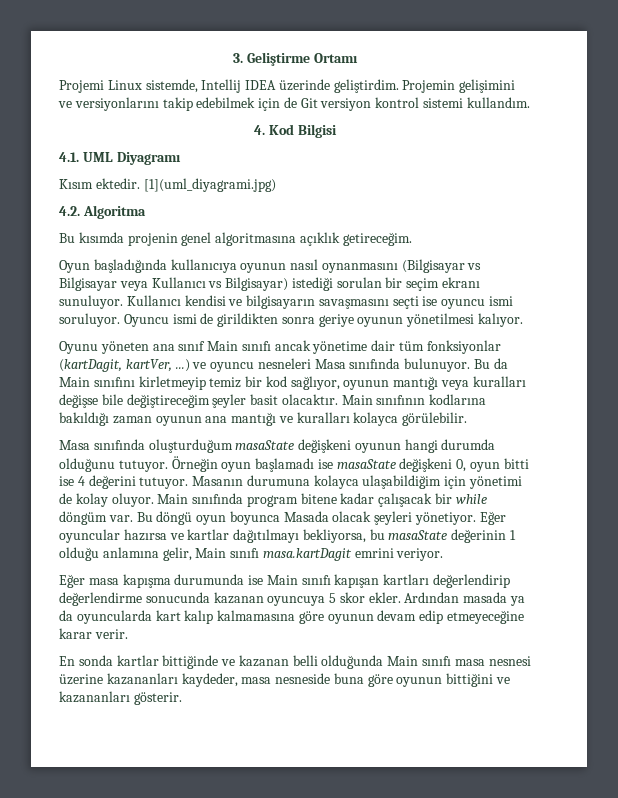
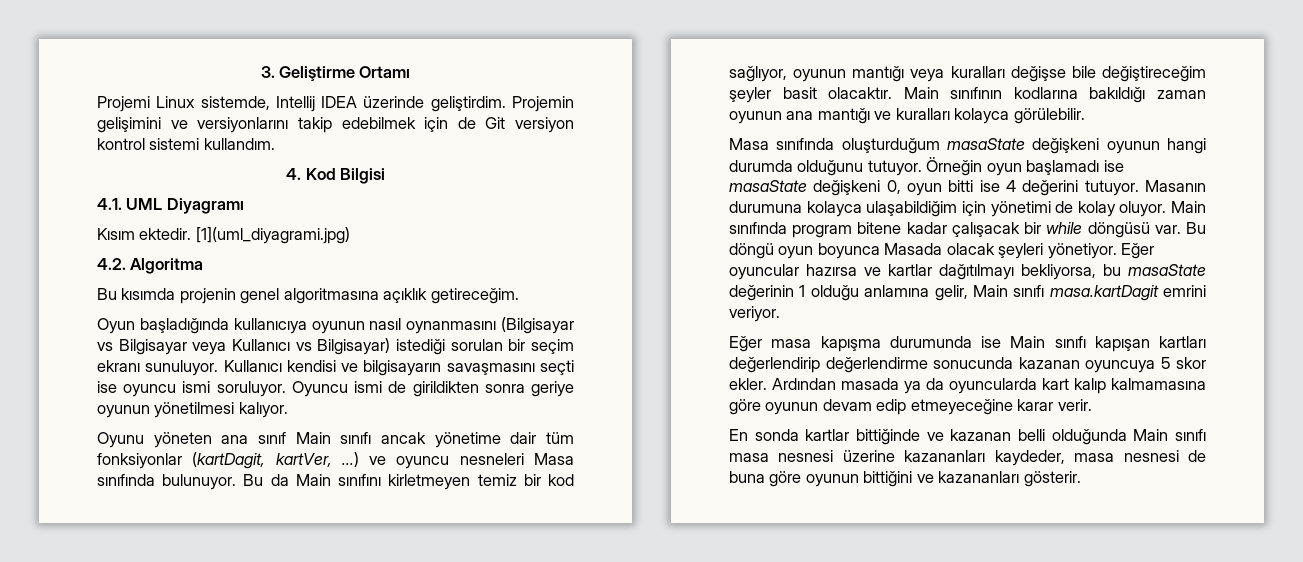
[138,376,206,390] kirletmeyip -> [388,474,471,490] kirletmeyen
[59,511,107,525] döngüm -> [1087,222,1150,238] döngüsü
[275,673,331,684] nesneside -> [1123,450,1206,462] nesnesi de

